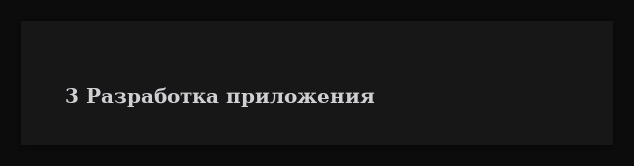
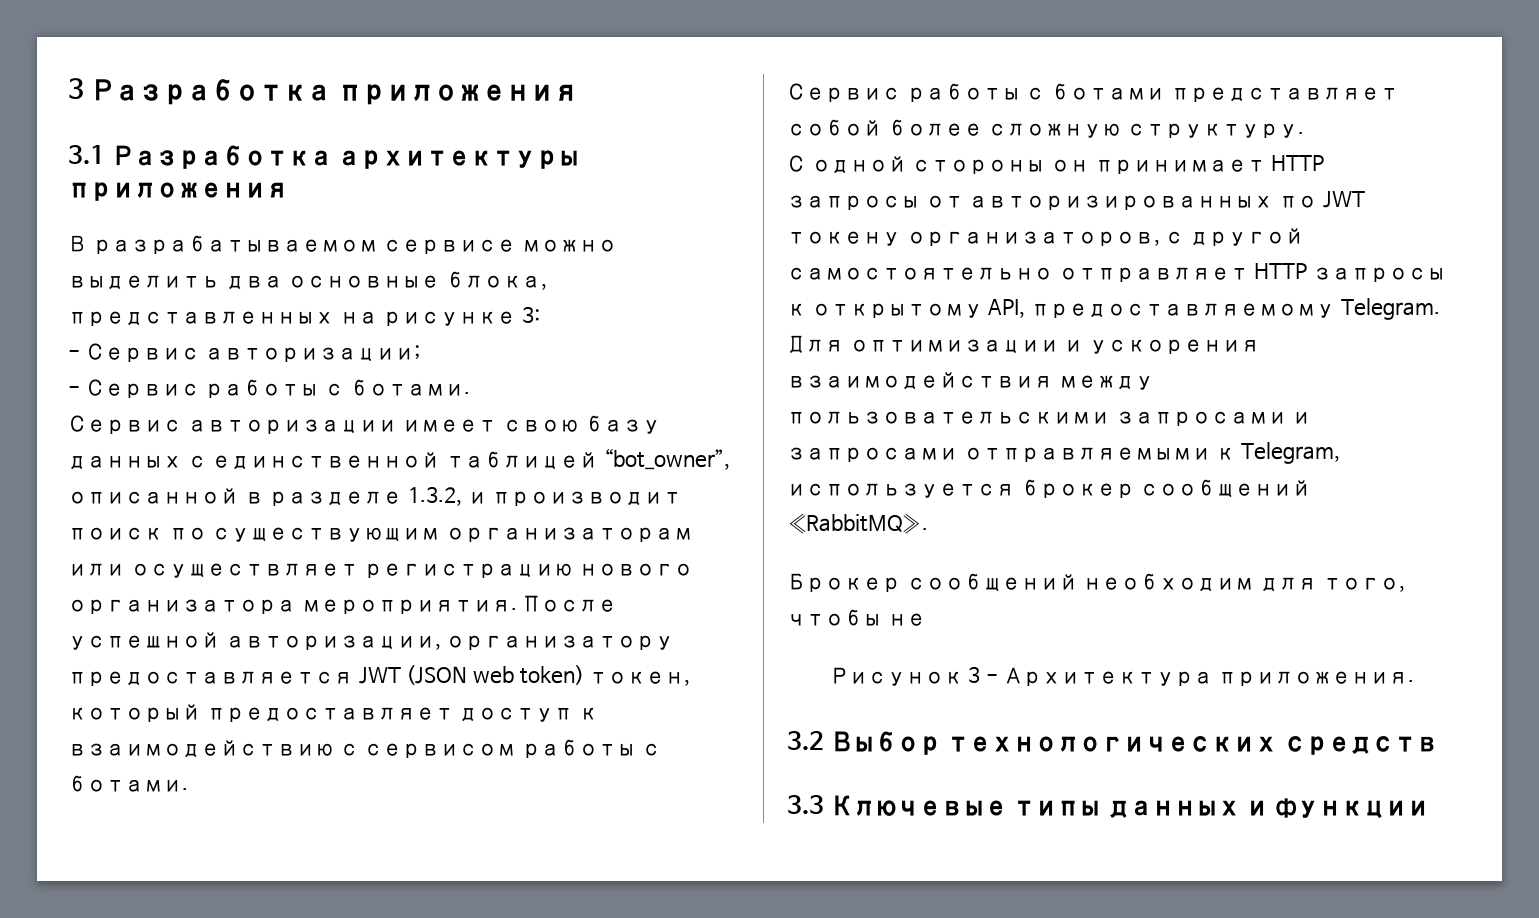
(375, 99) none -> [68,145,581,169] [68,182,288,201] [68,235,618,254] [68,271,548,290] [68,306,541,326] [68,343,421,362] [68,379,470,398] [68,415,661,434] [68,448,730,470] [68,486,683,506] [68,527,694,542] [68,563,694,578] [68,595,618,614] [68,632,675,650] [68,665,691,686] [68,704,599,722] [68,739,661,758] [68,775,188,792] [787,83,1399,102] [787,119,1305,138] [787,155,1325,174] [787,191,1365,210] [787,228,1305,246] [787,263,1447,282] [787,298,1440,320] [787,335,1261,354] [787,372,1154,390] [787,411,1312,426] [787,442,1341,464] [787,479,1312,498] [787,513,928,534] [787,573,1405,592] [787,609,926,626] [829,666,1415,686] [787,731,1438,755] [787,795,1430,819] // 3.1 Разработка архитектуры приложения // В разрабатываемом сервисе можно выделить два основные блока, представленных на рисунке 3: // - Сервис авторизации; // - Сервис работы с ботами. // Сервис авторизации имеет свою базу данных с единственной таблицей “bot_owner”, описанной в разделе 1.3.2, и производит поиск по существующим организаторам или осуществляет регистрацию нового организатора мероприятия. После успешной авторизации, организатору предоставляется JWT (JSON web token) токен, который предоставляет доступ к взаимодействию с сервисом работы с ботами. // Сервис работы с ботами представляет собой более сложную структуру. // С одной стороны он принимает HTTP запросы от авторизированных по JWT токену организаторов, с другой самостоятельно отправляет HTTP запросы к открытому API, предоставляемому Telegram. Для оптимизации и ускорения взаимодействия между пользовательскими запросами и запросами отправляемыми к Telegram, используется брокер сообщений «RabbitMQ». // Брокер сообщений необходим для того, чтобы не // Рисунок 3 - Архитектура приложения. // 3.2 Выбор технологических средств // 3.3 Ключевые типы данных и функции

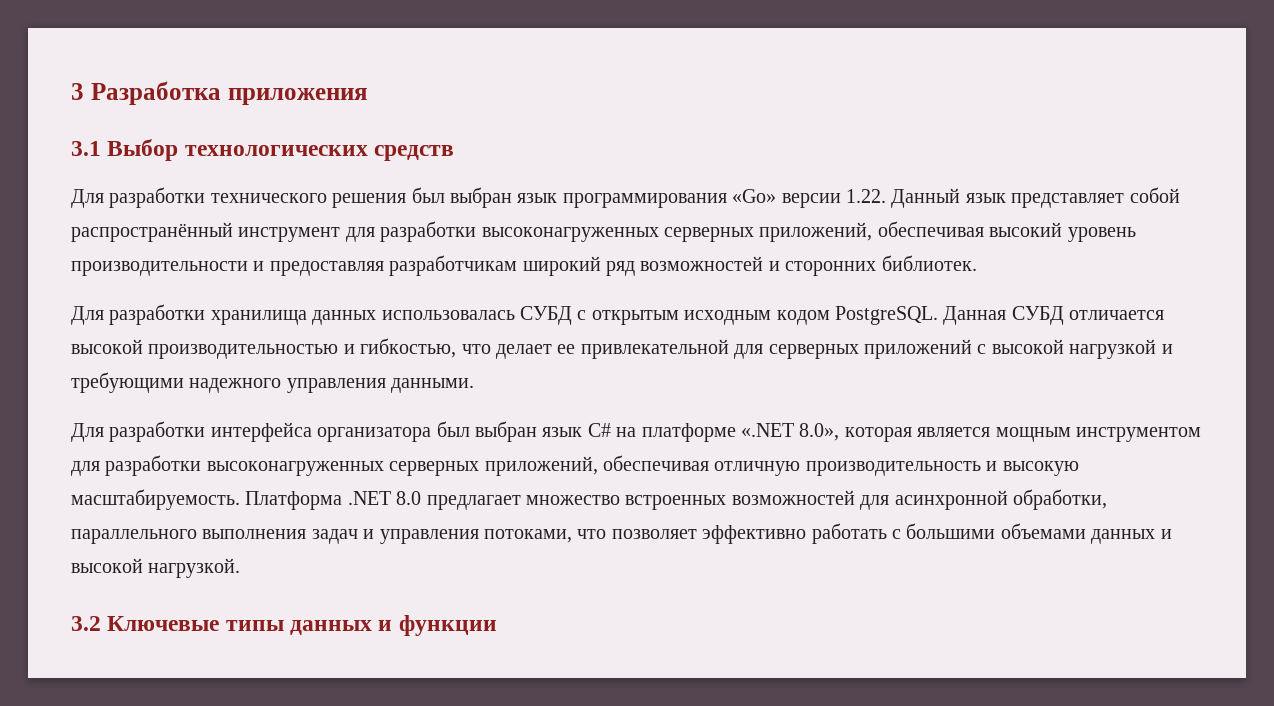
[111,145,581,169] [68,182,288,201] [68,235,618,254] [68,271,548,290] [68,306,541,326] [68,343,421,362] [68,379,470,398] [68,415,661,434] [68,448,730,470] [68,486,683,506] [68,527,694,542] [68,563,694,578] [68,595,618,614] [68,632,675,650] [68,665,691,686] [68,704,599,722] [68,739,661,758] [68,775,188,792] [787,83,1399,102] [787,119,1305,138] [787,155,1325,174] [787,191,1365,210] [787,228,1305,246] [787,263,1447,282] [787,298,1440,320] [787,335,1261,354] [787,372,1154,390] [787,411,1312,426] [787,442,1341,464] [787,479,1312,498] [787,513,928,534] [787,573,1405,592] [787,609,926,626] [829,666,1415,686] [787,731,1438,755] [787,795,824,815] Разработка архитектуры приложения // В разрабатываемом сервисе можно выделить два основные блока, представленных на рисунке 3: // - Сервис авторизации; // - Сервис работы с ботами. // Сервис авторизации имеет свою базу данных с единственной таблицей “bot_owner”, описанной в разделе 1.3.2, и производит поиск по существующим организаторам или осуществляет регистрацию нового организатора мероприятия. После успешной авторизации, организатору предоставляется JWT (JSON web token) токен, который предоставляет доступ к взаимодействию с сервисом работы с ботами. // Сервис работы с ботами представляет собой более сложную структуру. // С одной стороны он принимает HTTP запросы от авторизированных по JWT токену организаторов, с другой самостоятельно отправляет HTTP запросы к открытому API, предоставляемому Telegram. Для оптимизации и ускорения взаимодействия между пользовательскими запросами и запросами отправляемыми к Telegram, используется брокер сообщений «RabbitMQ». // Брокер сообщений необходим для того, чтобы не // Рисунок 3 - Архитектура приложения. // 3.2 Выбор технологических средств // 3.3 -> [107,139,455,161] [71,187,1180,208] [71,221,1136,242] [71,255,977,276] [71,304,1165,325] [71,338,1173,359] [71,372,475,393] [71,421,1201,442] [71,455,1079,476] [71,489,1107,510] [71,523,1172,544] [71,558,241,578] [71,616,101,631] Выбор технологических средств // Для разработки технического решения был выбран язык программирования «Go» версии 1.22. Данный язык представляет собой распространённый инструмент для разработки высоконагруженных серверных приложений, обеспечивая высокий уровень производительности и предоставляя разработчикам широкий ряд возможностей и сторонних библиотек. // Для разработки хранилища данных использовалась СУБД с открытым исходным кодом PostgreSQL. Данная СУБД отличается высокой производительностью и гибкостью, что делает ее привлекательной для серверных приложений с высокой нагрузкой и требующими надежного управления данными. // Для разработки интерфейса организатора был выбран язык C# на платформе «.NET 8.0», которая является мощным инструментом для разработки высоконагруженных серверных приложений, обеспечивая отличную производительность и высокую масштабируемость. Платформа .NET 8.0 предлагает множество встроенных возможностей для асинхронной обработки, параллельного выполнения задач и управления потоками, что позволяет эффективно работать с большими объемами данных и высокой нагрузкой. // 3.2

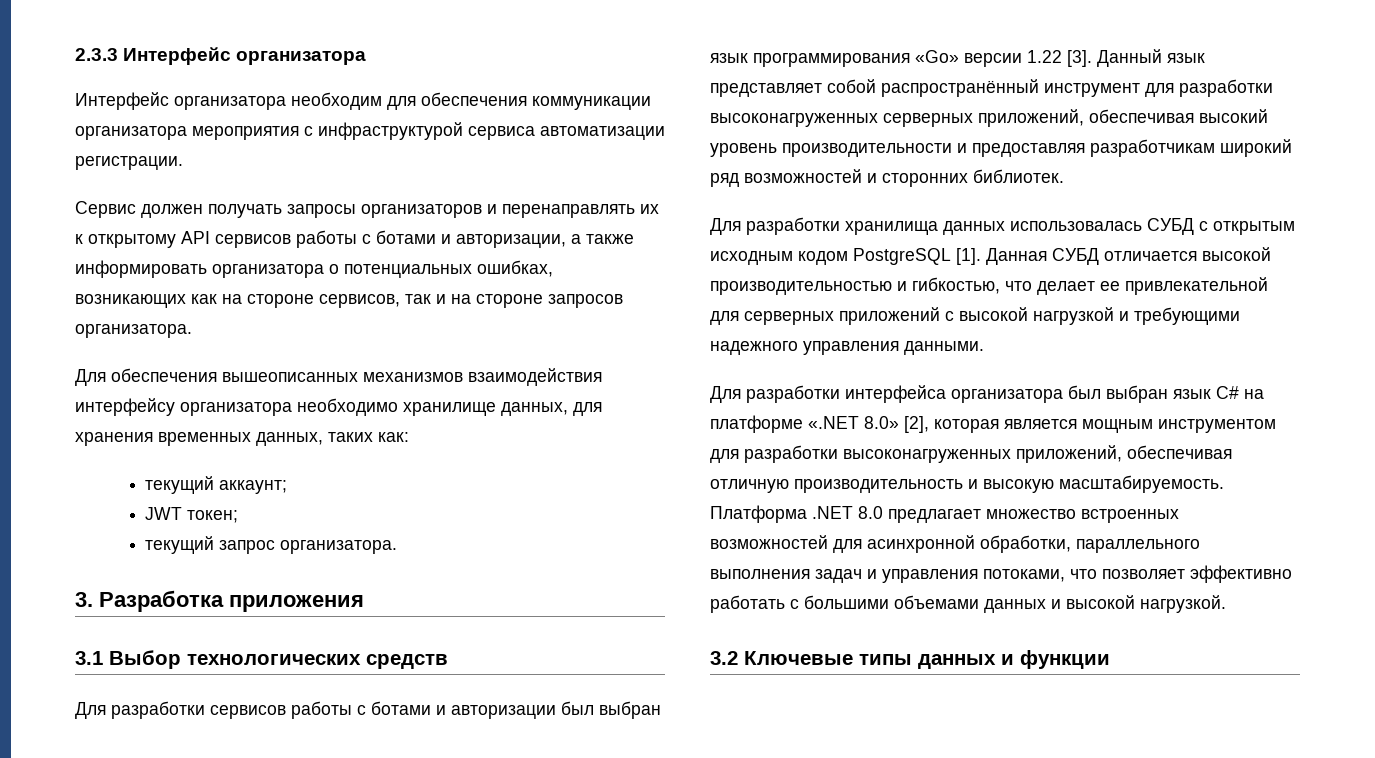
[71,83,84,100] 3 -> [75,47,367,65] [75,92,651,110] [75,122,665,140] [75,156,183,170] [75,201,659,218] [75,230,634,248] [75,260,553,278] [75,294,623,308] [75,324,192,338] [75,368,602,386] [75,398,602,416] [75,432,409,446] [145,476,288,494] [145,507,239,523] [145,536,398,554] [75,592,93,607] 2.3.3 Интерфейс организатора // Интерфейс организатора необходим для обеспечения коммуникации организатора мероприятия с инфраструктурой сервиса автоматизации регистрации. // Сервис должен получать запросы организаторов и перенаправлять их к открытому API сервисов работы с ботами и авторизации, а также информировать организатора о потенциальных ошибках, возникающих как на стороне сервисов, так и на стороне запросов организатора. // Для обеспечения вышеописанных механизмов взаимодействия интерфейсу организатора необходимо хранилище данных, для хранения временных данных, таких как: // текущий аккаунт; // JWT токен; // текущий запрос организатора. // 3.
[210,193,407,208] технического решения -> [210,701,556,719] сервисов работы с ботами и авторизации
[845,189,886,203] 1.22. -> [1027,50,1092,67] 1.22 [3].
[834,306,938,325] PostgreSQL. -> [853,248,981,265] PostgreSQL [1].
[799,423,840,441] 8.0», -> [864,416,929,433] 8.0» [2],
[389,461,480,476] серверных -> (1011, 456) none

